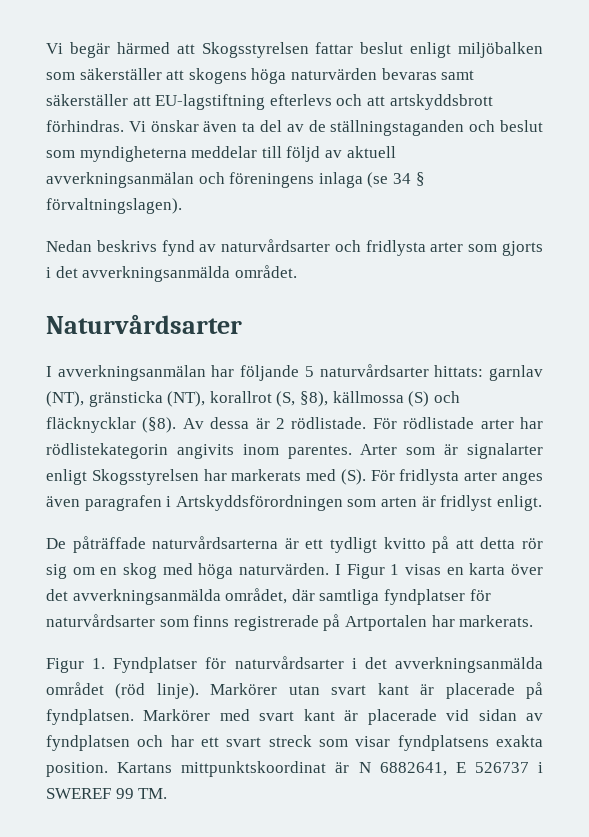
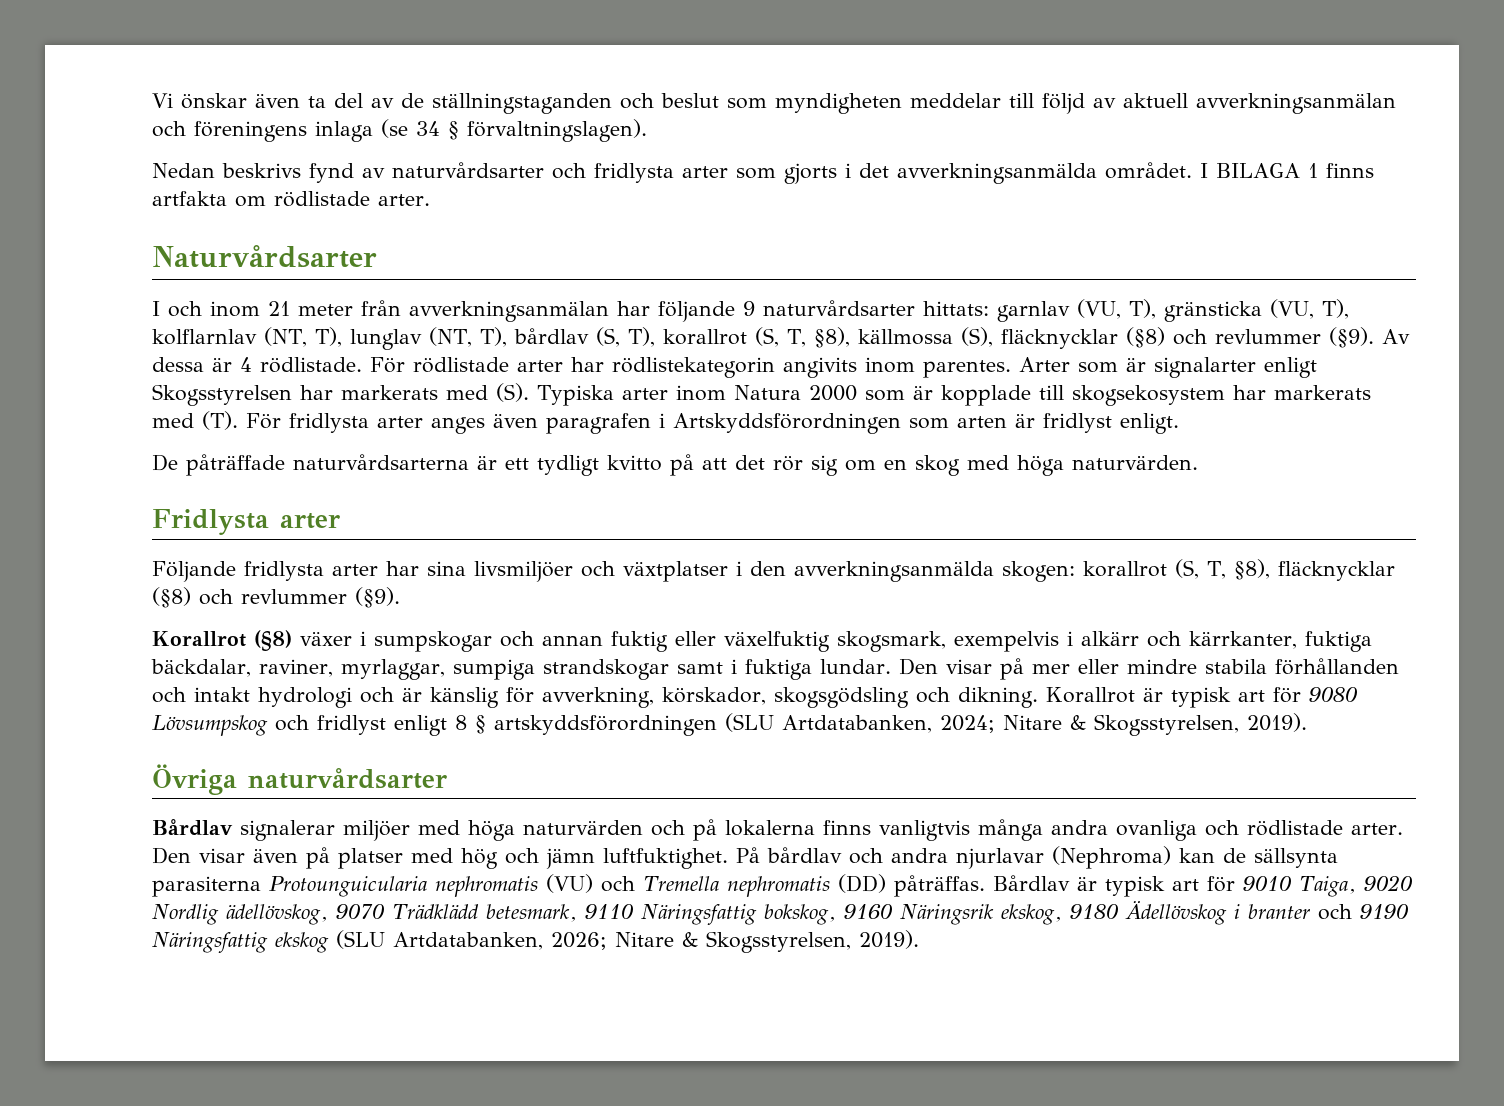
[46,42,543,58] [46,68,475,84] [46,94,493,110] [46,120,146,132] Vi begär härmed att Skogsstyrelsen fattar beslut enligt miljöbalken som säkerställer att skogens höga naturvärden bevaras samt säkerställer att EU-lagstiftning efterlevs och att artskyddsbrott förhindras. Vi -> [152,93,173,108] Vi
[79,146,187,162] myndigheterna -> [774,93,902,114] myndigheten
[46,314,242,334] [46,366,52,377] // Naturvårdsarter // I -> [1200,163,1374,178] [152,191,430,207] [152,245,377,268] [152,300,401,317] I BILAGA 1 finns artfakta om rödlistade arter. // Naturvårdsarter // I och inom 21 meter från
[304,366,314,377] 5 -> [743,301,755,316] 9
[46,391,296,407] (NT), gränsticka (NT), korallrot (S, -> [1077,299,1349,322] [152,327,806,350] (VU, T), gränsticka (VU, T), kolflarnlav (NT, T), lunglav (NT, T), bårdlav (S, T), korallrot (S, T,
[408,391,460,407] [46,417,177,433] (S) och fläcknycklar (§8). -> [960,327,1374,349] (S), fläcknycklar (§8) och revlummer (§9).
[276,418,285,429] 2 -> [240,357,252,372] 4
(366, 477) none -> [537,385,1371,406] [152,411,238,430] Typiska arter inom Natura 2000 som är kopplade till skogsekosystem har markerats med (T).
[480,537,516,549] detta -> [735,455,765,470] det
[334,563,543,579] [46,588,491,605] [46,614,534,631] [46,656,543,673] [46,682,543,699] [46,709,544,725] [46,735,543,751] [46,761,543,777] [46,788,168,799] I Figur 1 visas en karta över det avverkningsanmälda området, där samtliga fyndplatser för naturvårdsarter som finns registrerade på Artportalen har markerats. // Figur 1. Fyndplatser för naturvårdsarter i det avverkningsanmälda området (röd linje). Markörer utan svart kant är placerade på fyndplatsen. Markörer med svart kant är placerade vid sidan av fyndplatsen och har ett svart streck som visar fyndplatsens exakta position. Kartans mittpunktskoordinat är N 6882641, E 526737 i SWEREF 99 TM. -> [152,509,340,535] [152,559,1395,582] [152,587,400,608] [152,630,1372,652] [151,658,1399,680] [152,687,1358,708] [152,713,1307,736] [152,764,447,795] [152,819,1403,841] [152,846,1338,869] [152,874,1413,897] [152,901,1409,925] [152,930,919,953] // Fridlysta arter // Följande fridlysta arter har sina livsmiljöer och växtplatser i den avverkningsanmälda skogen: korallrot (S, T, §8), fläcknycklar (§8) och revlummer (§9). // Korallrot (§8) växer i sumpskogar och annan fuktig eller växelfuktig skogsmark, exempelvis i alkärr och kärrkanter, fuktiga bäckdalar, raviner, myrlaggar, sumpiga strandskogar samt i fuktiga lundar. Den visar på mer eller mindre stabila förhållanden och intakt hydrologi och är känslig för avverkning, körskador, skogsgödsling och dikning. Korallrot är typisk art för 9080 Lövsumpskog och fridlyst enligt 8 § artskyddsförordningen (SLU Artdatabanken, 2024; Nitare & Skogsstyrelsen, 2019). // Övriga naturvårdsarter // Bårdlav signalerar miljöer med höga naturvärden och på lokalerna finns vanligtvis många andra ovanliga och rödlistade arter. Den visar även på platser med hög och jämn luftfuktighet. På bårdlav och andra njurlavar (Nephroma) kan de sällsynta parasiterna Protounguicularia nephromatis (VU) och Tremella nephromatis (DD) påträffas. Bårdlav är typisk art för 9010 Taiga, 9020 Nordlig ädellövskog, 9070 Trädklädd betesmark, 9110 Näringsfattig bokskog, 9160 Näringsrik ekskog, 9180 Ädellövskog i branter och 9190 Näringsfattig ekskog (SLU Artdatabanken, 2026; Nitare & Skogsstyrelsen, 2019).

